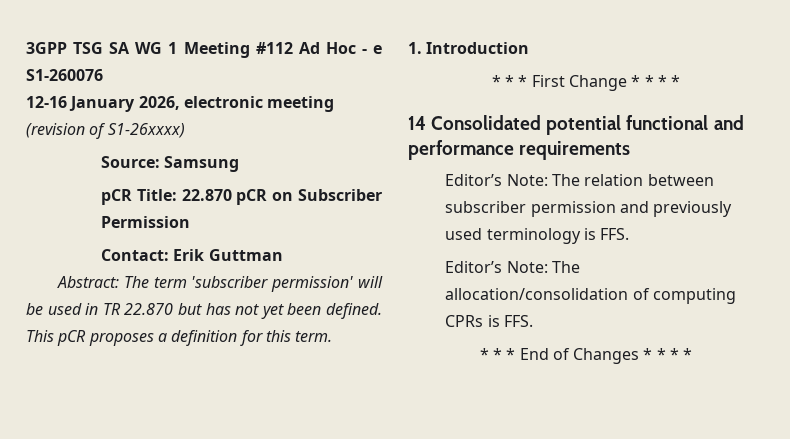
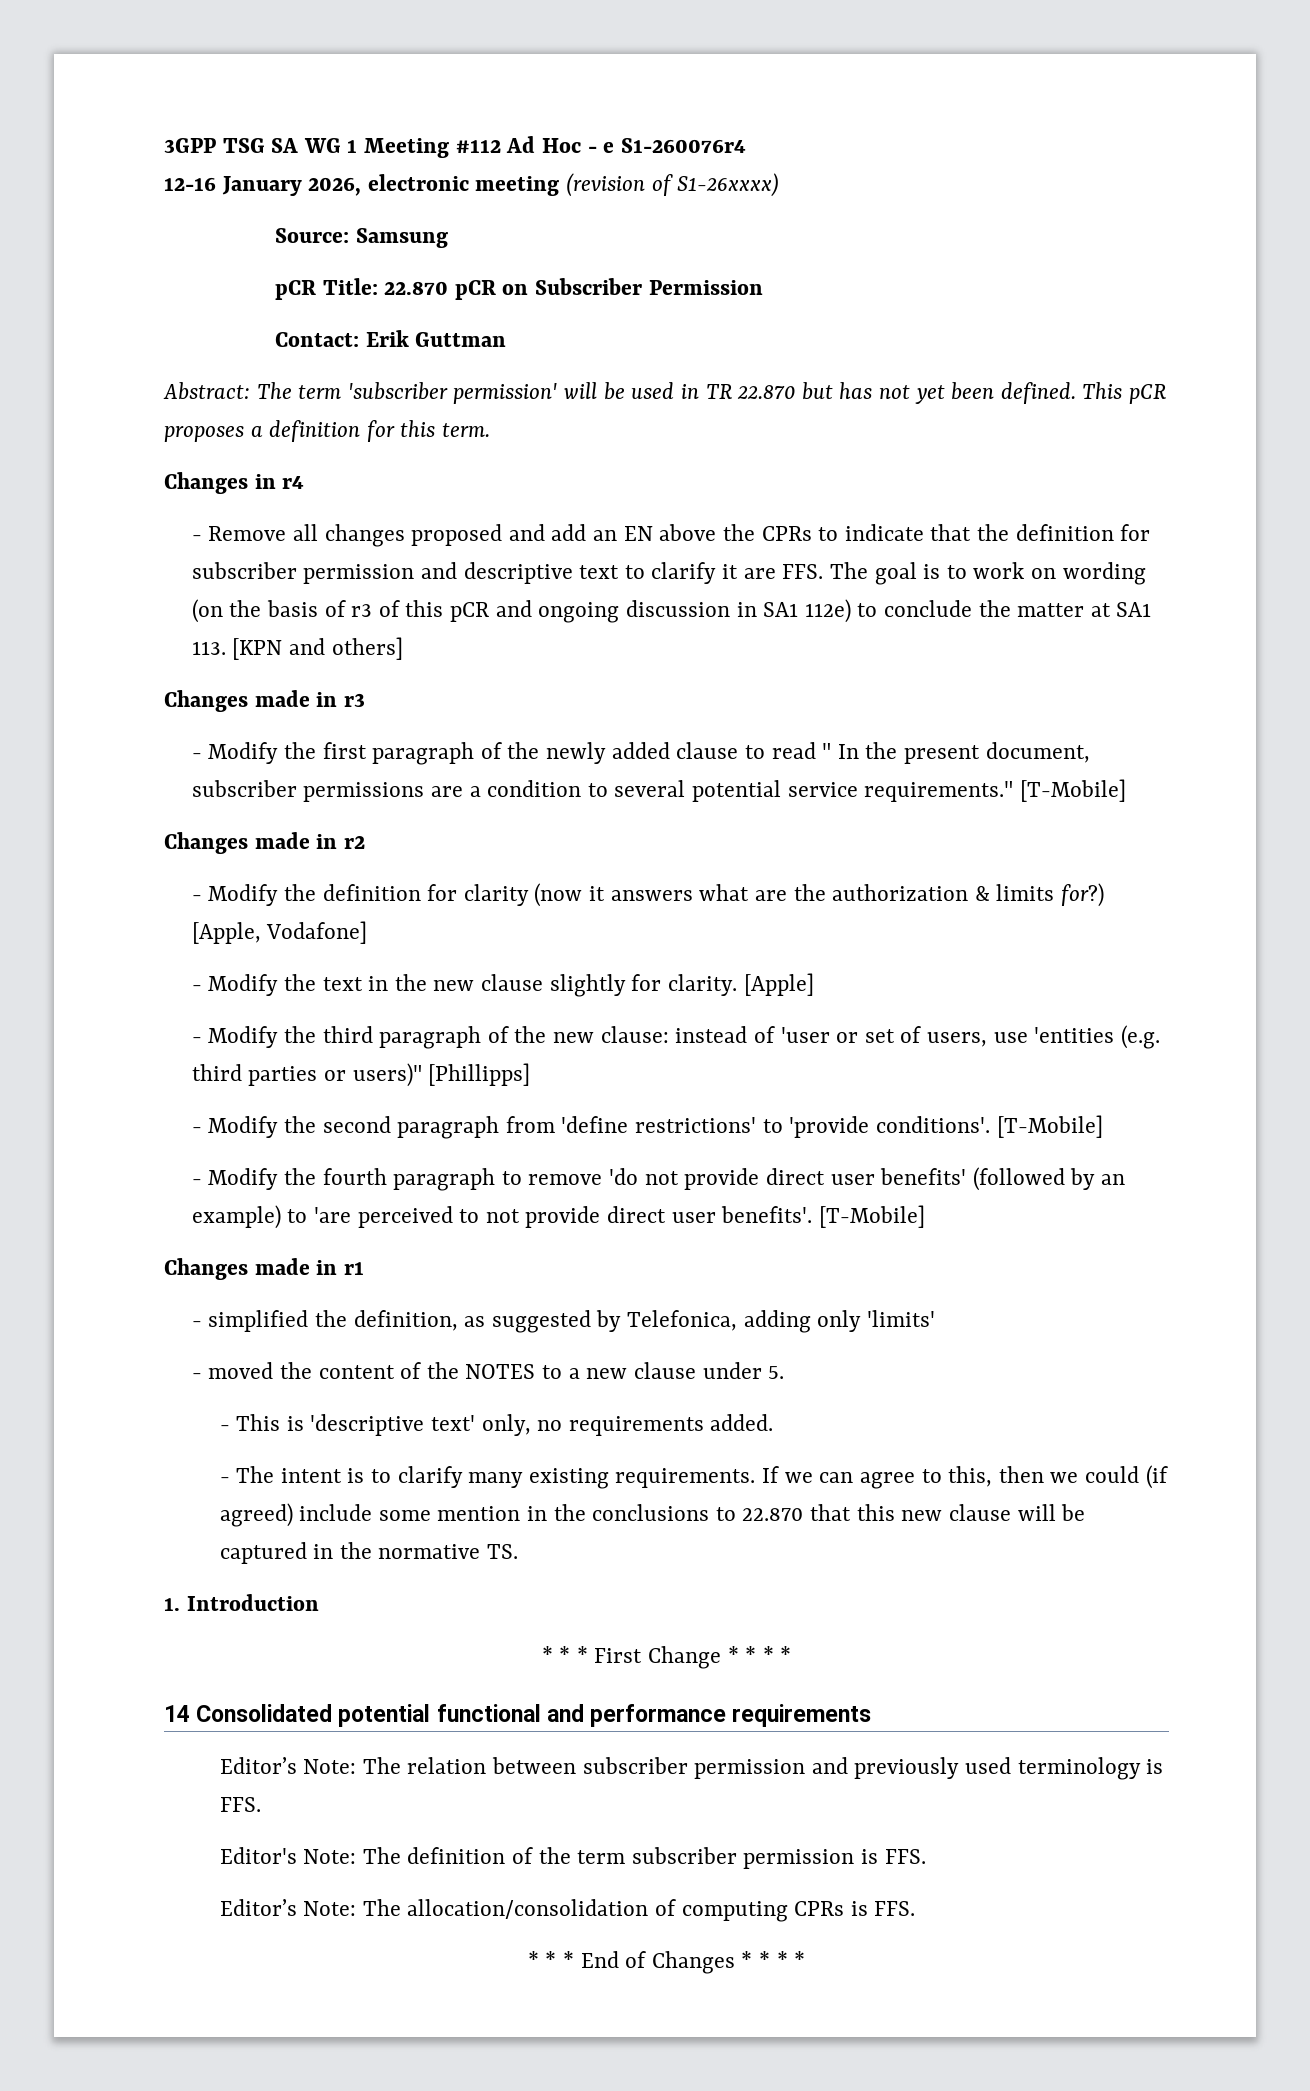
[26,69,103,81] S1-260076 -> [620,138,746,153] S1-260076r4
(333, 336) none -> [164,472,305,494] [191,524,1151,547] [191,562,1146,585] [191,599,1152,623] [191,637,403,660] [164,690,365,712] [191,742,1090,765] [191,779,1126,802] [164,832,365,854] [191,883,1104,907] [191,921,368,944] [191,973,814,997] [191,1025,1160,1049] [191,1063,531,1087] [191,1115,1103,1139] [191,1167,1125,1191] [191,1205,925,1229] [164,1258,364,1280] [191,1310,935,1333] [191,1362,785,1379] [219,1414,774,1436] [219,1465,1168,1489] [219,1503,1086,1527] [219,1542,518,1564] // Changes in r4 // - Remove all changes proposed and add an EN above the CPRs to indicate that the definition for subscriber permission and descriptive text to clarify it are FFS. The goal is to work on wording (on the basis of r3 of this pCR and ongoing discussion in SA1 112e) to conclude the matter at SA1 113. [KPN and others] // Changes made in r3 // - Modify the first paragraph of the newly added clause to read " In the present document, subscriber permissions are a condition to several potential service requirements." [T-Mobile] // Changes made in r2 // - Modify the definition for clarity (now it answers what are the authorization & limits for?) [Apple, Vodafone] // - Modify the text in the new clause slightly for clarity. [Apple] // - Modify the third paragraph of the new clause: instead of 'user or set of users, use 'entities (e.g. third parties or users)" [Phillipps] // - Modify the second paragraph from 'define restrictions' to 'provide conditions'. [T-Mobile] // - Modify the fourth paragraph to remove 'do not provide direct user benefits' (followed by an example) to 'are perceived to not provide direct user benefits'. [T-Mobile] // Changes made in r1 // - simplified the definition, as suggested by Telefonica, adding only 'limits' // - moved the content of the NOTES to a new clause under 5. // - This is 'descriptive text' only, no requirements added. // - The intent is to clarify many existing requirements. If we can agree to this, then we could (if agreed) include some mention in the conclusions to 22.870 that this new clause will be captured in the normative TS.
(630, 234) none -> [219,1847,926,1869] // Editor's Note: The definition of the term subscriber permission is FFS.

